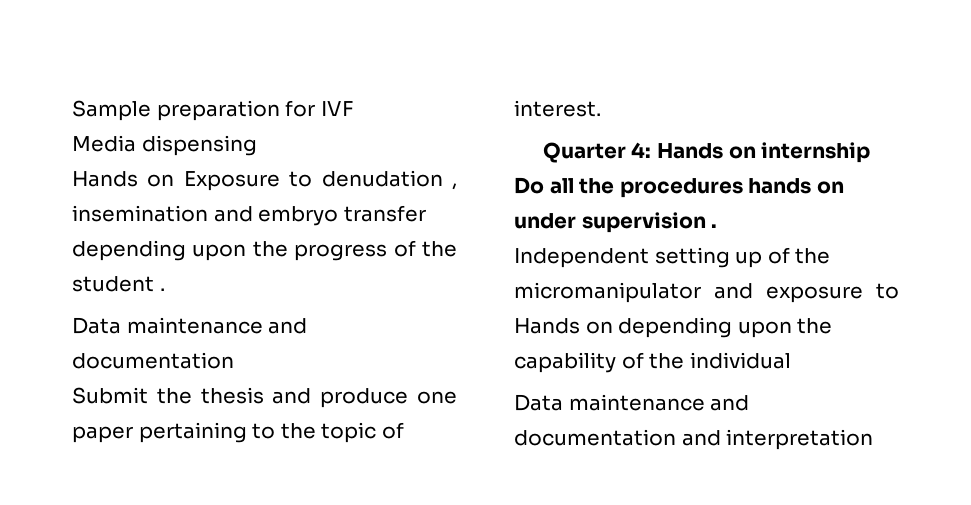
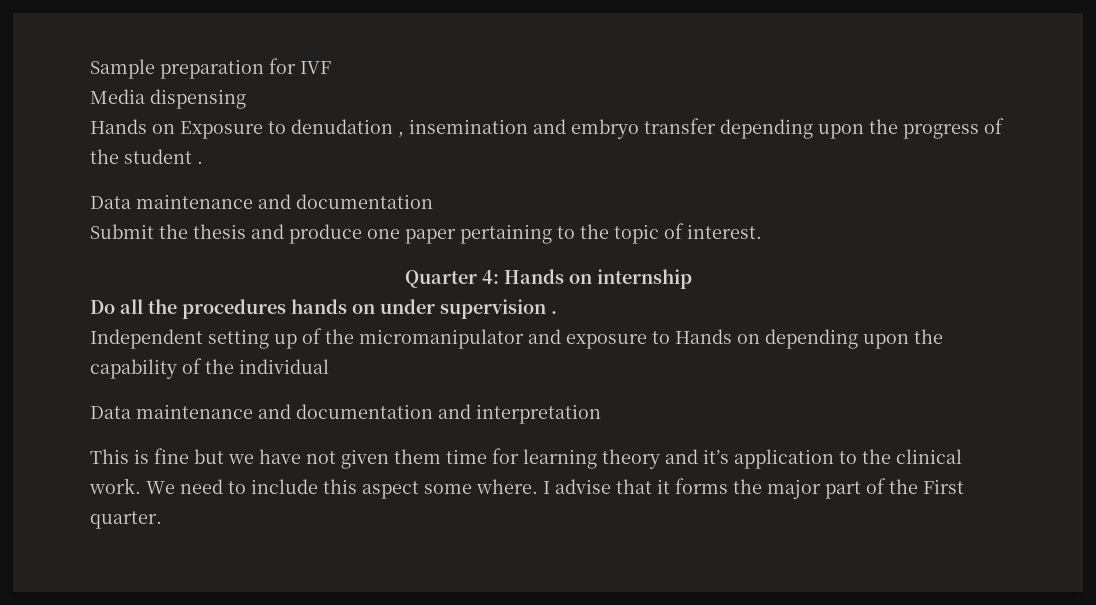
(874, 439) none -> [90,448,962,469] [89,478,964,499] [90,511,162,529] // This is fine but we have not given them time for learning theory and it’s application to the clinical work. We need to include this aspect some where. I advise that it forms the major part of the First quarter.

